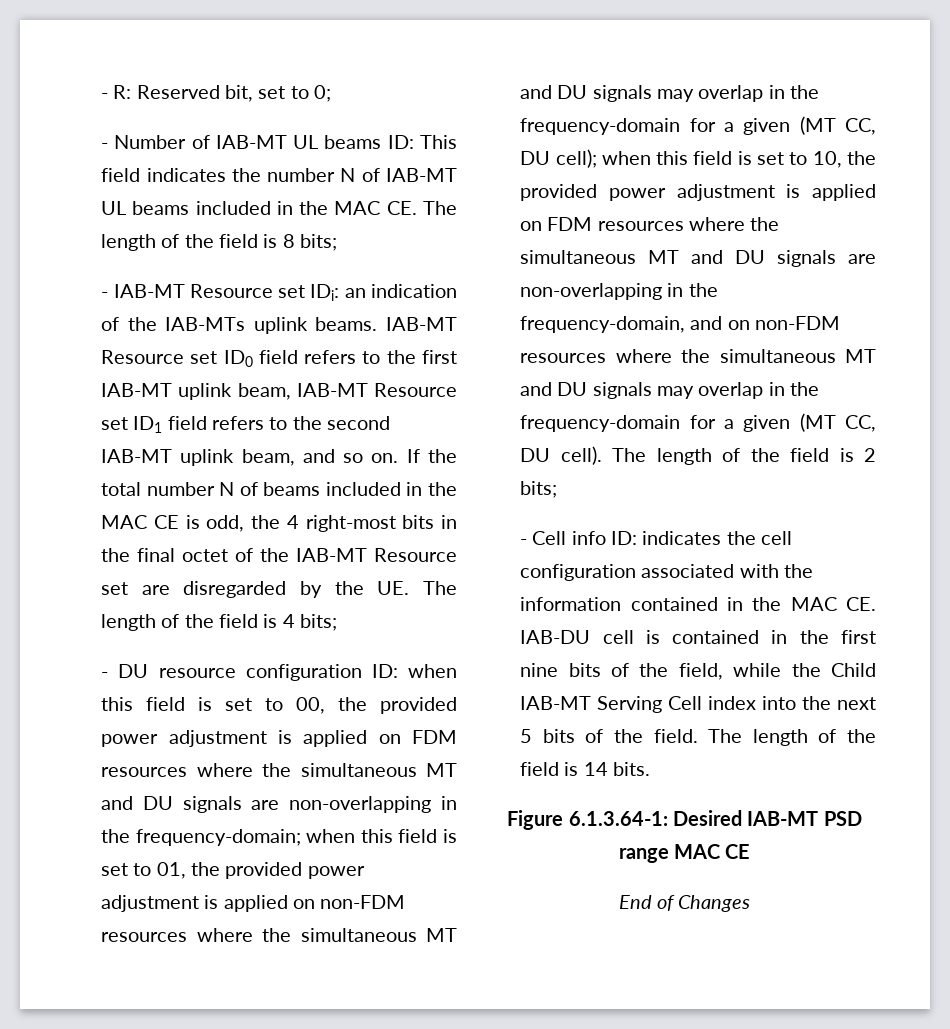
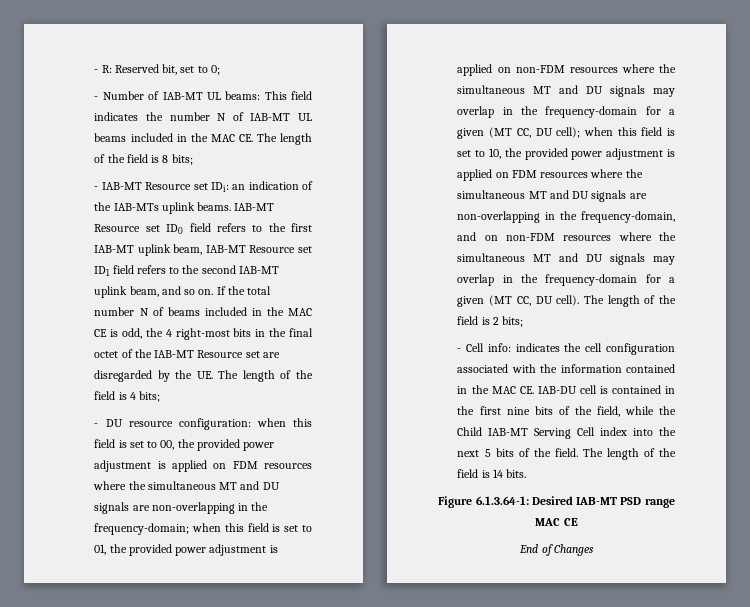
[324,135,414,149] beams ID: -> [225,91,261,100] beams:
[245,664,398,681] configuration ID: -> [178,418,251,430] configuration:
[571,531,638,545] info ID: -> [487,343,511,352] info:

